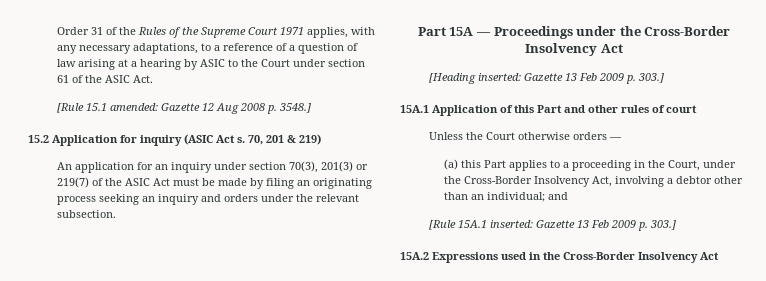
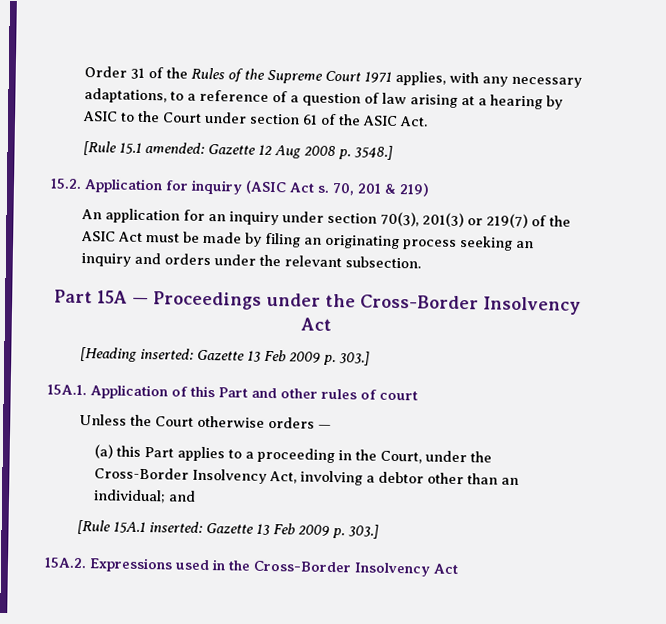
[28,135,49,143] 15.2 -> [50,178,82,189] 15.2.
[400,105,429,113] 15A.1 -> [47,384,87,396] 15A.1.
[400,252,429,260] 15A.2 -> [44,557,87,569] 15A.2.

